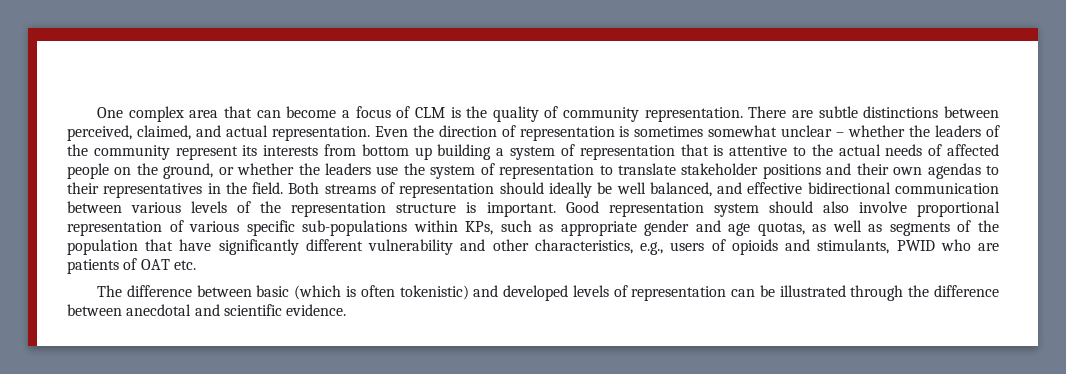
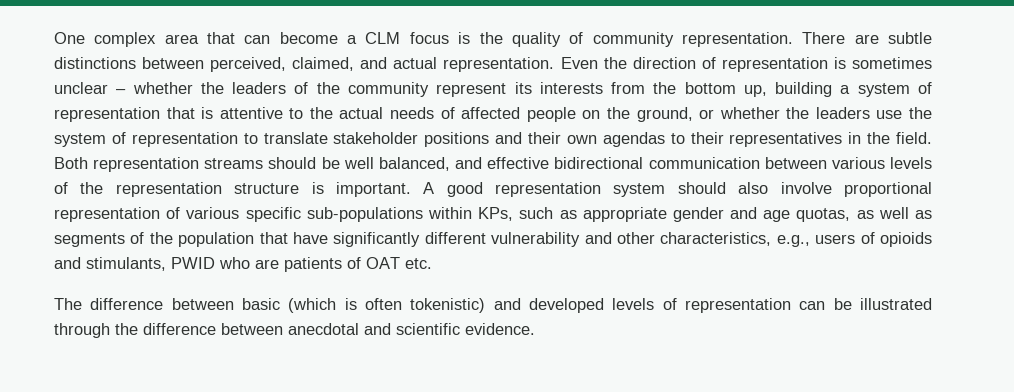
[355,106,445,118] focus of CLM -> [365,32,449,44] CLM focus
[708,125,778,137] somewhat -> (933, 63) none
[361,144,432,160] bottom up -> [653,82,767,97] the bottom up,
[324,182,592,198] streams of representation should ideally -> [93,157,317,172] representation streams should
[565,201,599,213] Good -> [423,182,483,197] A good

